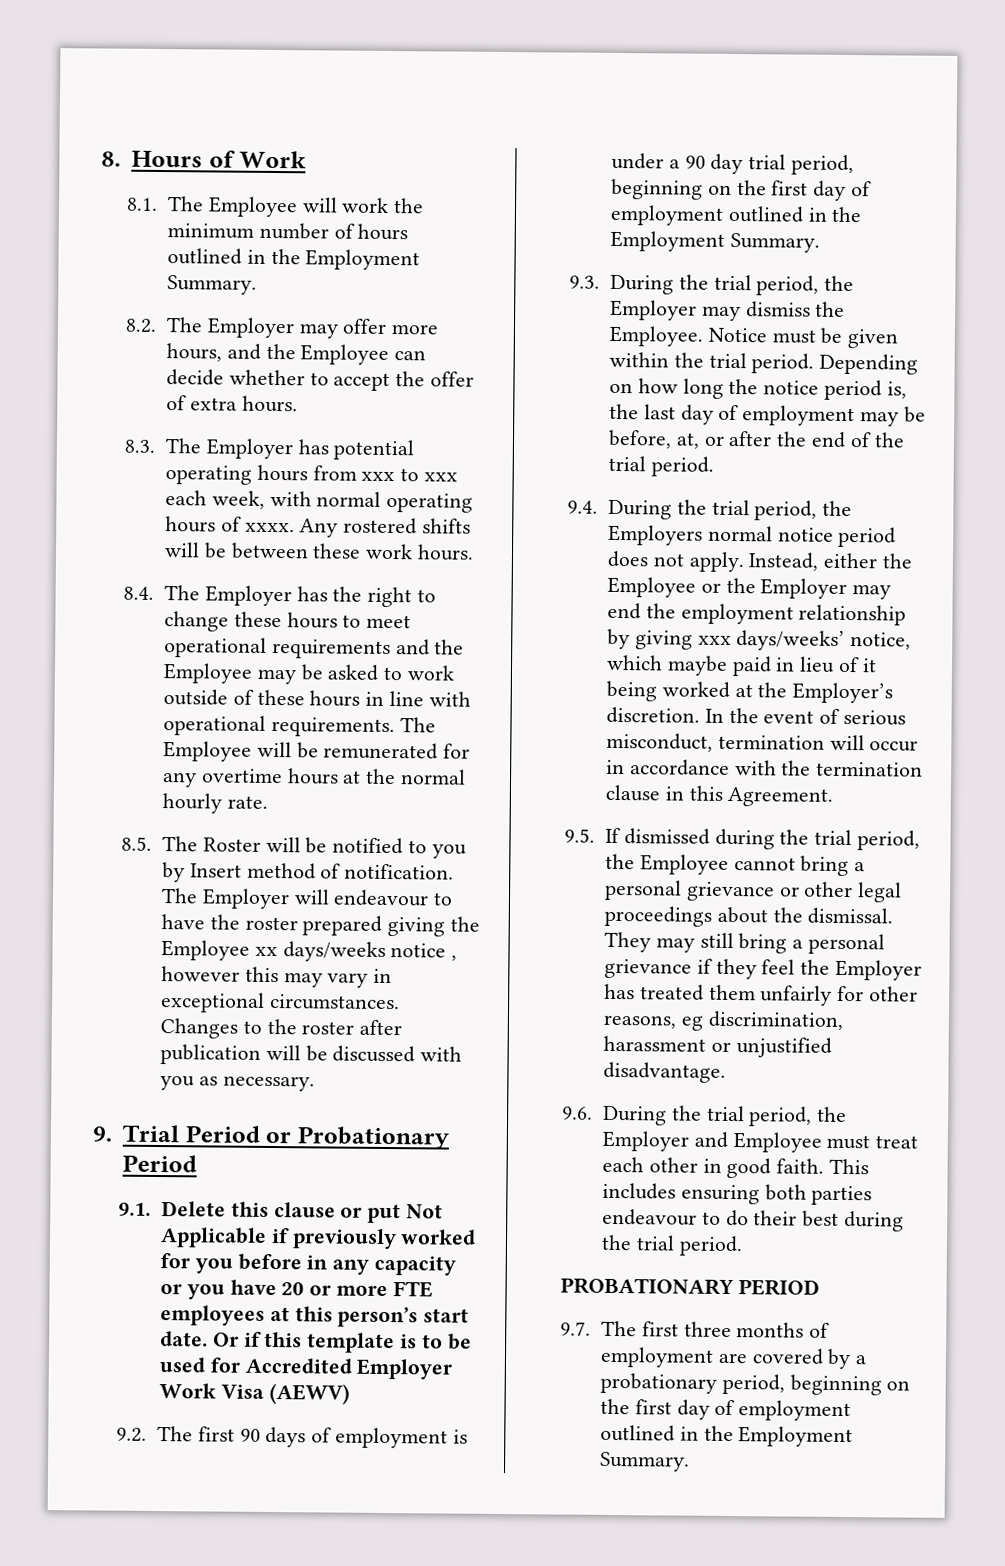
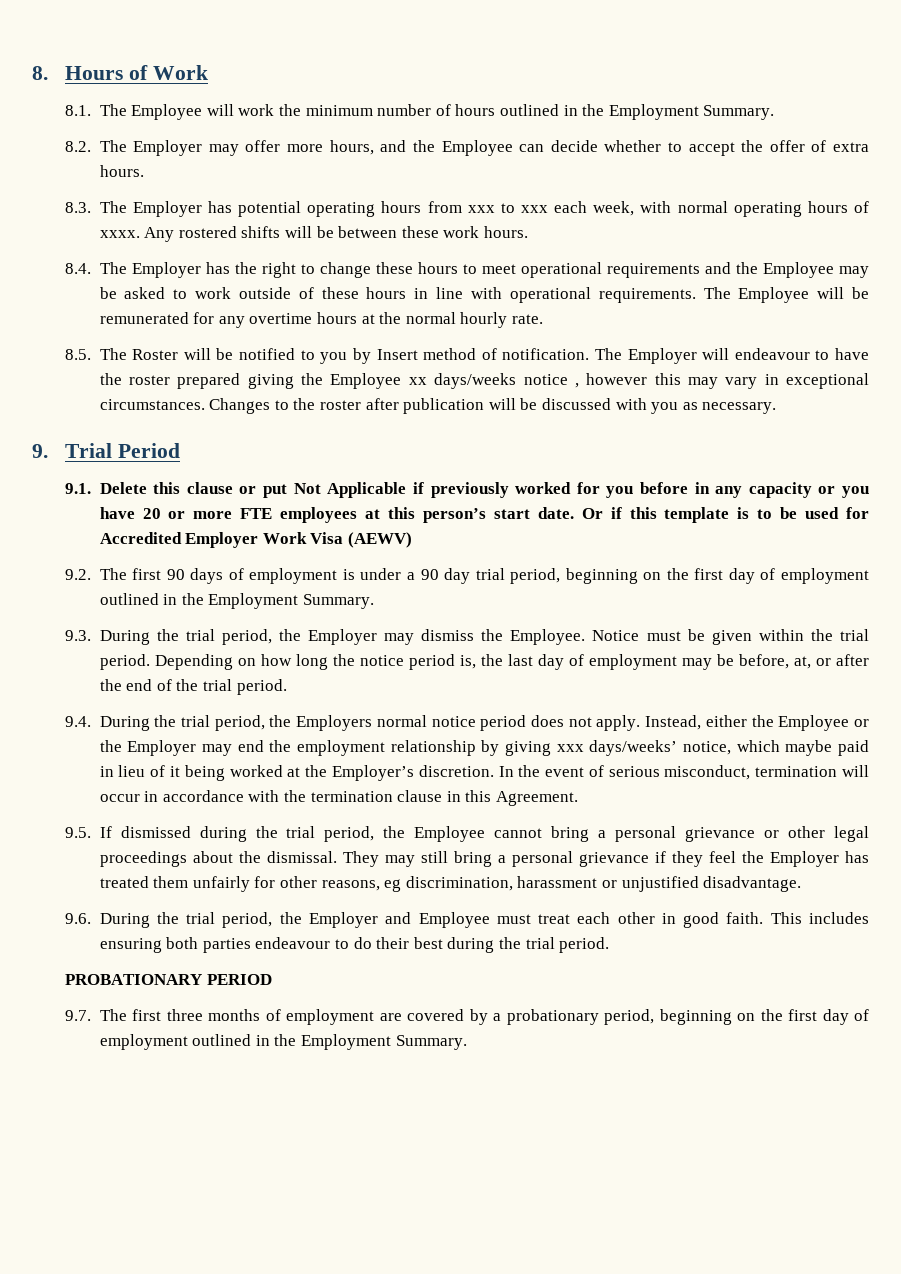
[265,1126,449,1150] [121,1154,197,1173] or Probationary Period -> (180, 450) none

